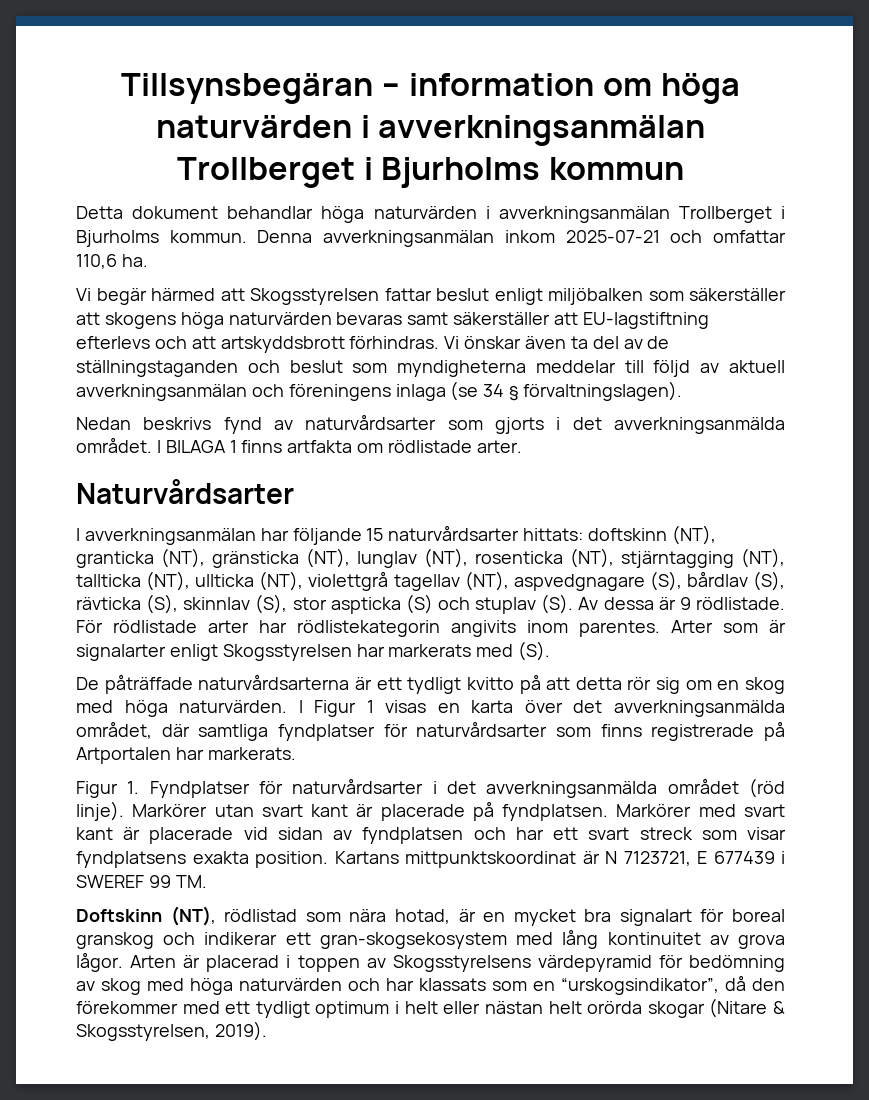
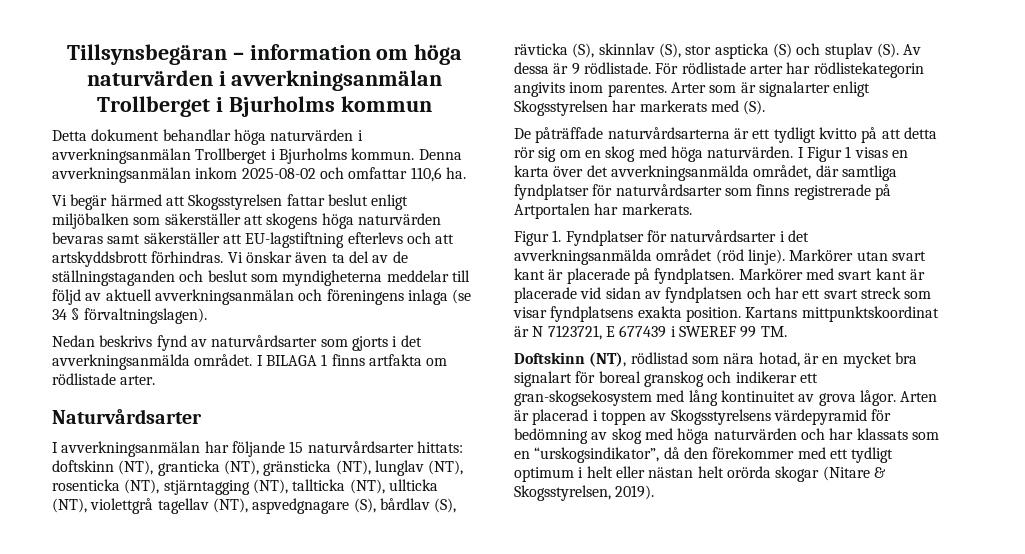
[565,230,660,243] 2025-07-21 -> [241,168,316,179] 2025-08-02

